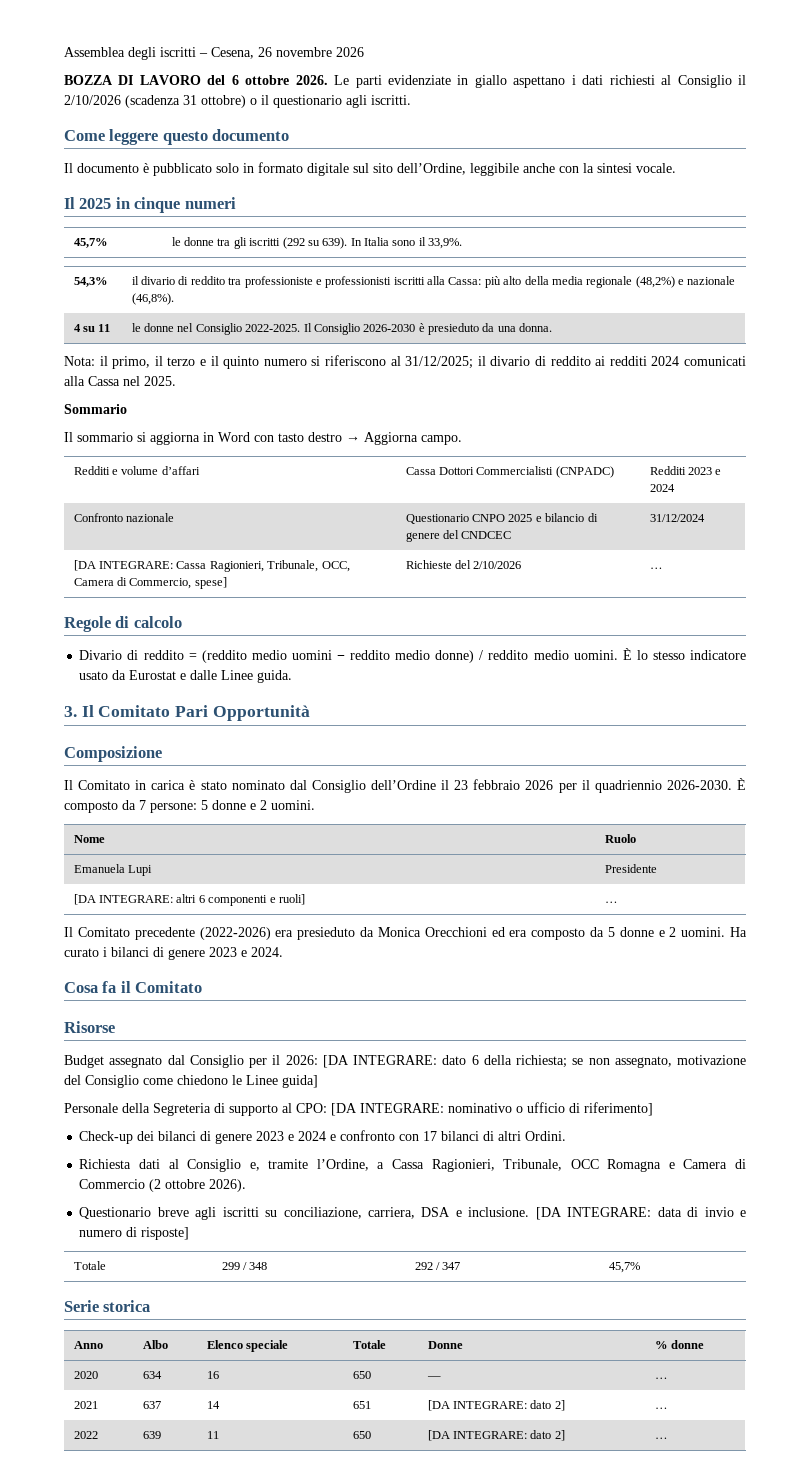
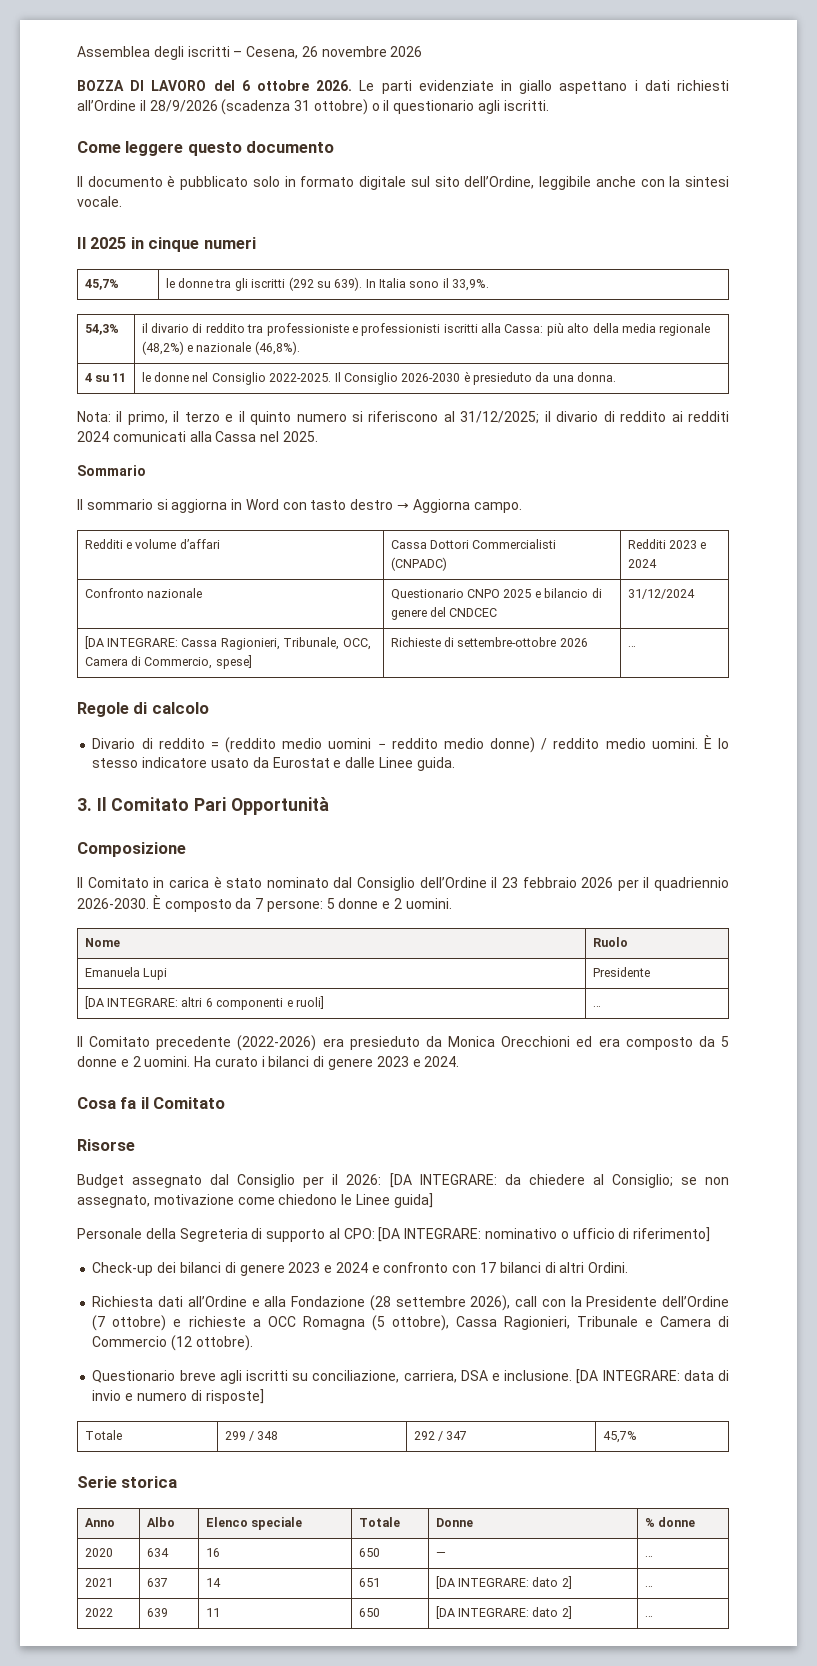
[661,75,747,88] [64,95,121,105] al Consiglio il 2/10/2026 -> [77,100,218,112] all’Ordine il 28/9/2026
[455,560,522,569] del 2/10/2026 -> [444,637,588,647] di settembre-ottobre 2026
[442,1055,567,1068] dato 6 della richiesta; -> [504,1174,673,1188] da chiedere al Consiglio;
[64,1075,139,1088] del Consiglio -> (234, 1199) none
[168,1159,662,1172] al Consiglio e, tramite l’Ordine, a Cassa Ragionieri, Tribunale, OCC Romagna -> [187,1295,730,1311] [92,1315,638,1331] all’Ordine e alla Fondazione (28 settembre 2026), call con la Presidente dell’Ordine (7 ottobre) e richieste a OCC Romagna (5 ottobre), Cassa Ragionieri, Tribunale
[149,1179,247,1192] (2 ottobre 2026). -> [171,1335,253,1351] (12 ottobre).

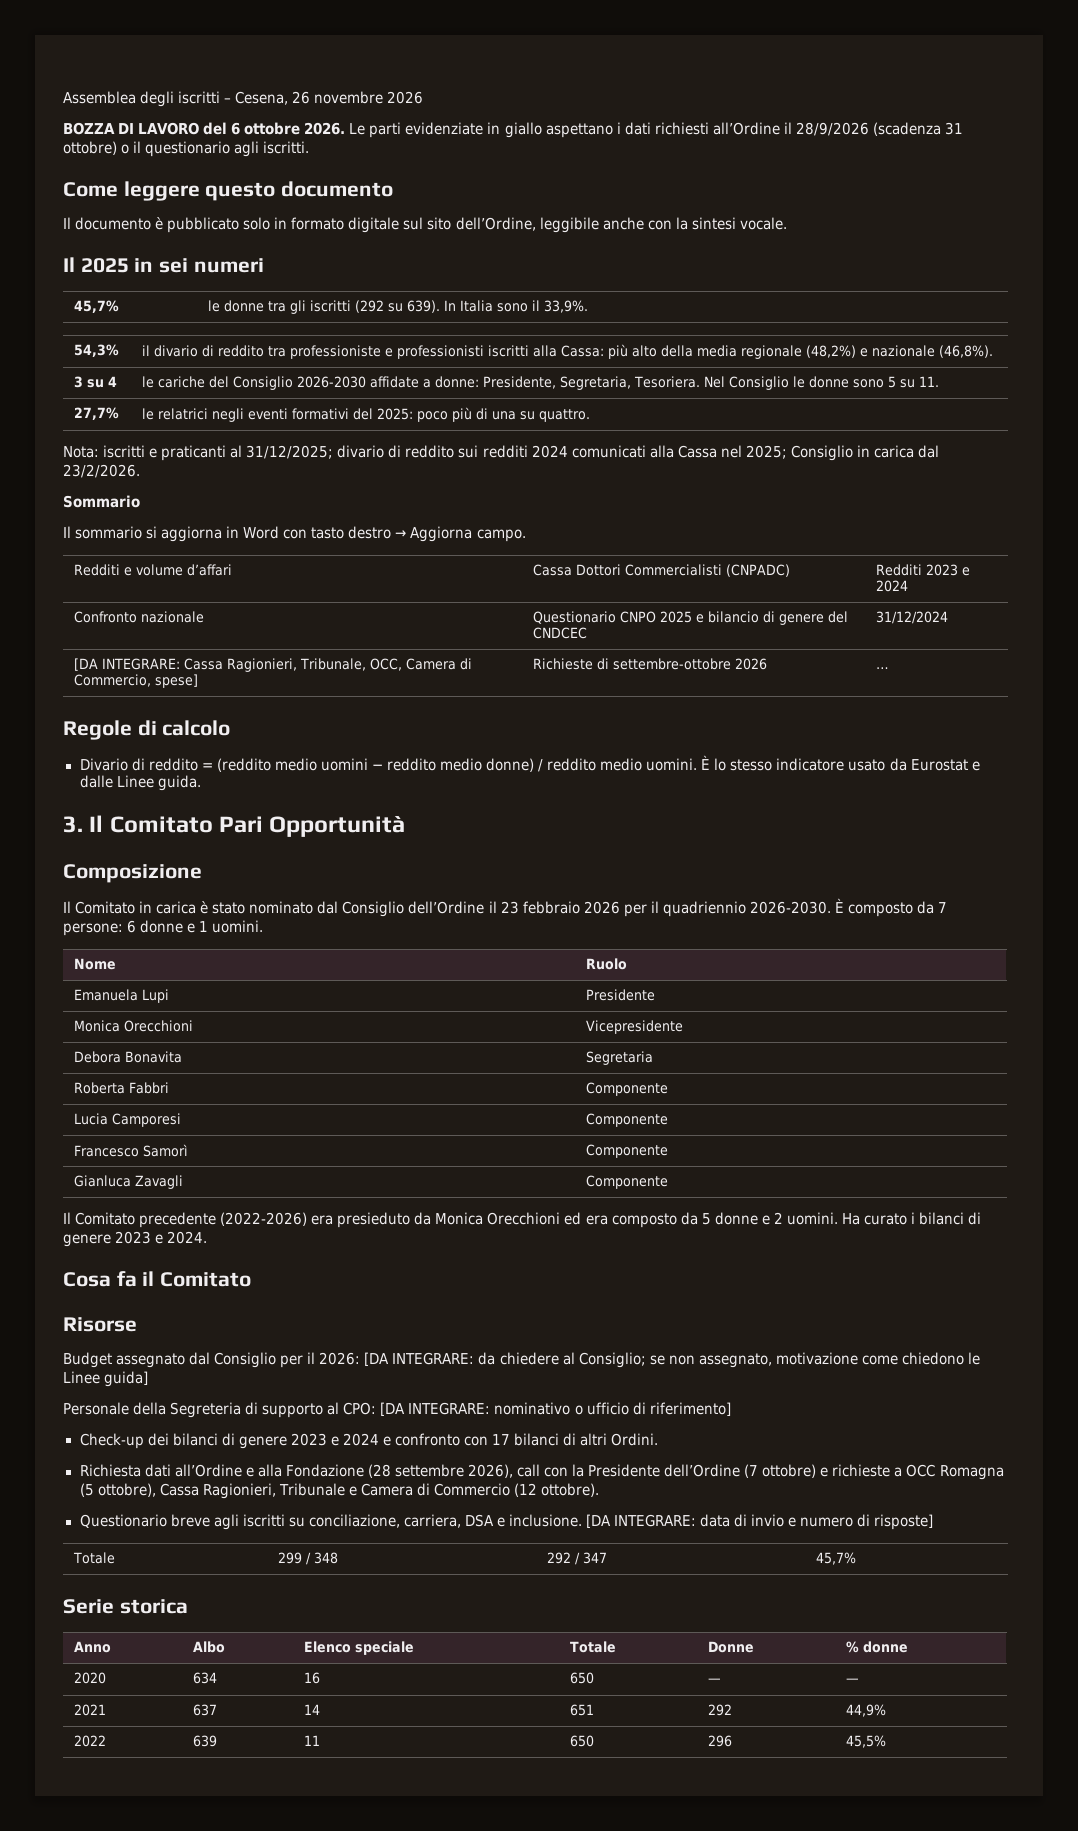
[148,237,200,252] cinque -> [159,258,189,273] sei
(300, 348) none -> [74,376,105,388] 3 su
[95,373,127,382] [141,371,617,385] [77,411,439,425] su 11 | le donne nel Consiglio 2022-2025. Il Consiglio 2026-2030 è presieduto da una donna. // Nota: il primo, il terzo e il quinto numero si riferiscono -> [142,376,940,390] [74,407,120,420] [142,407,591,422] [63,445,227,461] | le cariche del Consiglio 2026-2030 affidate a donne: Presidente, Segretaria, Tesoriera. Nel Consiglio le donne sono 5 su 11. // 27,7% | le relatrici negli eventi formativi del 2025: poco più di una su quattro. // Nota: iscritti e praticanti
[544,411,683,422] il divario di reddito ai -> [337,445,479,458] divario di reddito sui
[282,431,318,442] 2025. -> [745,445,939,461] [63,464,140,478] 2025; Consiglio in carica dal 23/2/2026.
[326,898,403,909] 5 donne e 2 -> [127,920,209,933] 6 donne e 1
[84,996,324,1010] [592,1006,601,1007] [DA INTEGRARE: altri 6 componenti e ruoli] | … -> [74,1020,194,1032] [586,1020,684,1034] [74,1051,183,1063] [586,1051,654,1065] [74,1082,170,1094] [586,1082,669,1096] [74,1113,182,1127] [586,1113,669,1127] [74,1144,189,1157] [586,1144,669,1158] [74,1175,184,1189] [586,1175,669,1189] Monica Orecchioni | Vicepresidente // Debora Bonavita | Segretaria // Roberta Fabbri | Componente // Lucia Camporesi | Componente // Francesco Samorì | Componente // Gianluca Zavagli | Componente
[644,1556,653,1557] … -> [846,1678,860,1683] —
[435,1576,572,1589] [644,1586,653,1587] [DA INTEGRARE: dato 2] | … -> [708,1704,733,1716] [846,1704,887,1717] 292 | 44,9%
[435,1606,572,1619] [644,1616,653,1617] [DA INTEGRARE: dato 2] | … -> [708,1735,733,1747] [846,1735,887,1748] 296 | 45,5%

